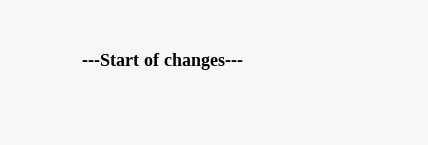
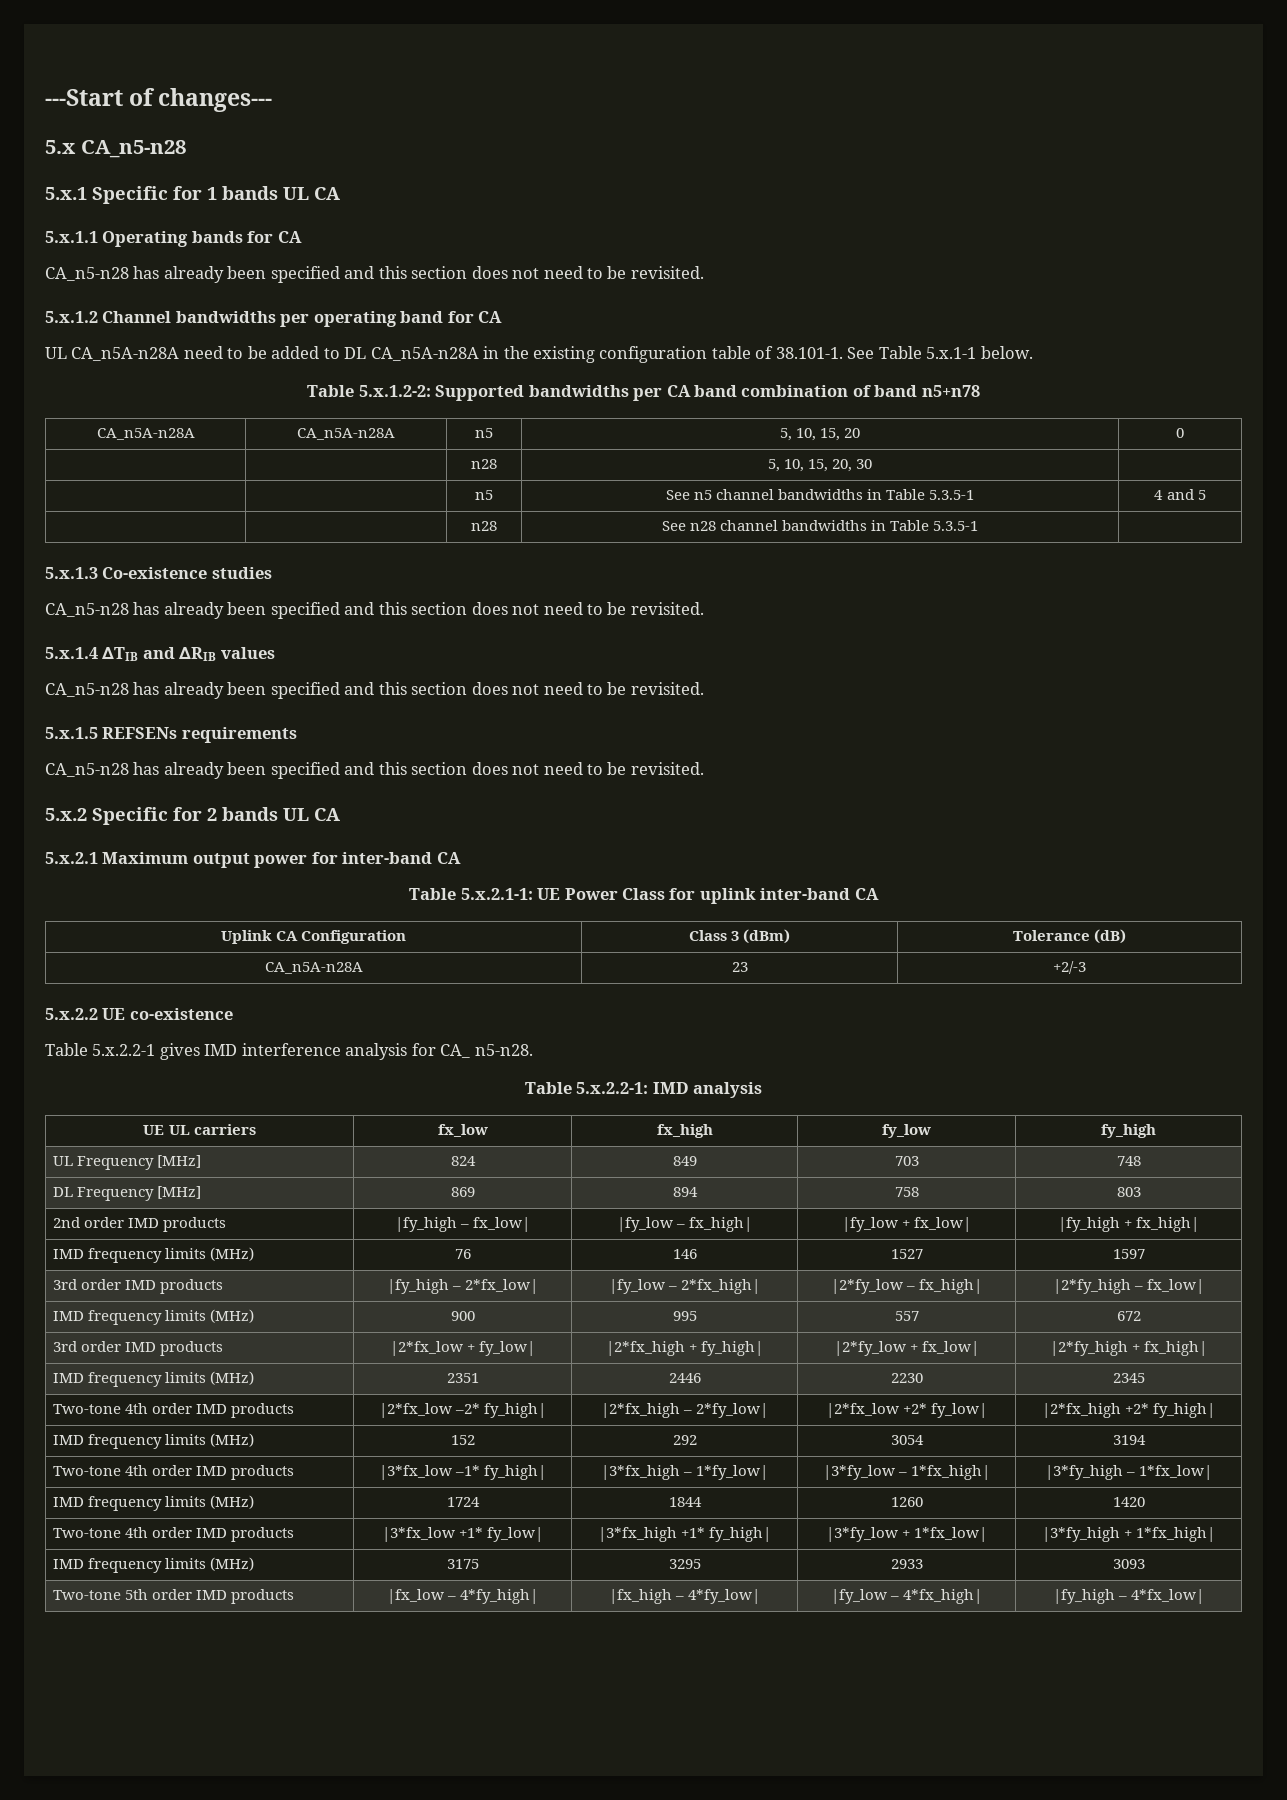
(243, 61) none -> [45,140,186,158] [45,186,340,204] [45,231,302,247] [45,266,704,283] [45,311,503,327] [45,346,1033,363] [307,385,980,401] [96,428,195,440] [297,428,395,440] [475,428,493,438] [779,428,861,441] [1176,428,1184,438] [471,459,497,469] [767,459,873,472] [475,490,493,500] [665,489,975,500] [1154,489,1206,500] [471,521,497,531] [661,520,979,531] [45,567,272,579] [45,602,704,619] [45,647,275,661] [45,682,704,699] [45,727,297,743] [45,762,704,779] [45,807,340,825] [45,852,461,868] [409,888,879,904] [220,930,407,944] [688,929,791,944] [1012,929,1127,944] [264,962,363,974] [731,962,748,972] [1053,961,1086,974] [45,1008,233,1020] [45,1043,533,1060] [524,1082,763,1098] [143,1124,256,1135] [437,1124,488,1137] [656,1124,713,1138] [882,1124,931,1138] [1101,1124,1156,1138] [52,1155,201,1170] [450,1156,476,1166] [672,1156,697,1166] [894,1156,919,1166] [1116,1156,1141,1166] [52,1186,201,1201] [450,1187,475,1197] [672,1187,698,1197] [894,1187,919,1197] [1116,1187,1141,1197] [52,1217,226,1232] [394,1217,531,1232] [616,1217,753,1232] [841,1217,972,1232] [1057,1217,1200,1232] [52,1247,254,1263] [454,1249,471,1259] [672,1249,697,1259] [890,1249,923,1259] [1112,1249,1145,1259] [52,1279,223,1294] [386,1279,539,1294] [608,1279,761,1294] [830,1279,983,1294] [1052,1279,1205,1294] [52,1309,254,1325] [450,1311,475,1321] [672,1311,697,1321] [894,1311,919,1321] [1116,1311,1141,1321] [52,1341,223,1356] [389,1341,536,1356] [605,1341,764,1356] [833,1341,980,1356] [1049,1341,1208,1356] [52,1371,254,1387] [446,1373,479,1383] [668,1373,701,1383] [890,1373,923,1383] [1112,1373,1145,1383] [52,1403,294,1418] [378,1403,547,1418] [600,1403,769,1418] [825,1403,988,1418] [1041,1403,1216,1418] [52,1433,254,1449] [450,1435,475,1445] [672,1435,697,1445] [890,1435,924,1445] [1112,1435,1146,1445] [52,1465,294,1480] [378,1465,547,1480] [600,1465,769,1480] [822,1465,991,1480] [1044,1465,1213,1480] [52,1495,254,1511] [446,1497,480,1507] [668,1497,702,1507] [890,1497,923,1507] [1112,1497,1145,1507] [52,1527,294,1542] [381,1527,544,1542] [597,1527,772,1542] [825,1527,988,1542] [1041,1527,1216,1542] [52,1557,254,1573] [446,1559,479,1569] [668,1559,701,1569] [890,1559,923,1569] [1112,1559,1145,1569] [52,1589,294,1604] [386,1589,539,1604] [608,1589,761,1604] [830,1589,983,1604] [1052,1589,1205,1604] // 5.x CA_n5-n28 // 5.x.1 Specific for 1 bands UL CA // 5.x.1.1 Operating bands for CA // CA_n5-n28 has already been specified and this section does not need to be revisited. // 5.x.1.2 Channel bandwidths per operating band for CA // UL CA_n5A-n28A need to be added to DL CA_n5A-n28A in the existing configuration table of 38.101-1. See Table 5.x.1-1 below. // Table 5.x.1.2-2: Supported bandwidths per CA band combination of band n5+n78 // CA_n5A-n28A | CA_n5A-n28A | n5 | 5, 10, 15, 20 | 0 // | | n28 | 5, 10, 15, 20, 30 | // | | n5 | See n5 channel bandwidths in Table 5.3.5-1 | 4 and 5 // | | n28 | See n28 channel bandwidths in Table 5.3.5-1 | // 5.x.1.3 Co-existence studies // CA_n5-n28 has already been specified and this section does not need to be revisited. // 5.x.1.4 ∆TIB and ∆RIB values // CA_n5-n28 has already been specified and this section does not need to be revisited. // 5.x.1.5 REFSENs requirements // CA_n5-n28 has already been specified and this section does not need to be revisited. // 5.x.2 Specific for 2 bands UL CA // 5.x.2.1 Maximum output power for inter-band CA // Table 5.x.2.1-1: UE Power Class for uplink inter-band CA // Uplink CA Configuration | Class 3 (dBm) | Tolerance (dB) // CA_n5A-n28A | 23 | +2/-3 // 5.x.2.2 UE co-existence // Table 5.x.2.2-1 gives IMD interference analysis for CA_ n5-n28. // Table 5.x.2.2-1: IMD analysis // UE UL carriers | fx_low | fx_high | fy_low | fy_high // UL Frequency [MHz] | 824 | 849 | 703 | 748 // DL Frequency [MHz] | 869 | 894 | 758 | 803 // 2nd order IMD products | |fy_high – fx_low| | |fy_low – fx_high| | |fy_low + fx_low| | |fy_high + fx_high| // IMD frequency limits (MHz) | 76 | 146 | 1527 | 1597 // 3rd order IMD products | |fy_high – 2*fx_low| | |fy_low – 2*fx_high| | |2*fy_low – fx_high| | |2*fy_high – fx_low| // IMD frequency limits (MHz) | 900 | 995 | 557 | 672 // 3rd order IMD products | |2*fx_low + fy_low| | |2*fx_high + fy_high| | |2*fy_low + fx_low| | |2*fy_high + fx_high| // IMD frequency limits (MHz) | 2351 | 2446 | 2230 | 2345 // Two-tone 4th order IMD products | |2*fx_low –2* fy_high| | |2*fx_high – 2*fy_low| | |2*fx_low +2* fy_low| | |2*fx_high +2* fy_high| // IMD frequency limits (MHz) | 152 | 292 | 3054 | 3194 // Two-tone 4th order IMD products | |3*fx_low –1* fy_high| | |3*fx_high – 1*fy_low| | |3*fy_low – 1*fx_high| | |3*fy_high – 1*fx_low| // IMD frequency limits (MHz) | 1724 | 1844 | 1260 | 1420 // Two-tone 4th order IMD products | |3*fx_low +1* fy_low| | |3*fx_high +1* fy_high| | |3*fy_low + 1*fx_low| | |3*fy_high + 1*fx_high| // IMD frequency limits (MHz) | 3175 | 3295 | 2933 | 3093 // Two-tone 5th order IMD products | |fx_low – 4*fy_high| | |fx_high – 4*fy_low| | |fy_low – 4*fx_high| | |fy_high – 4*fx_low|

